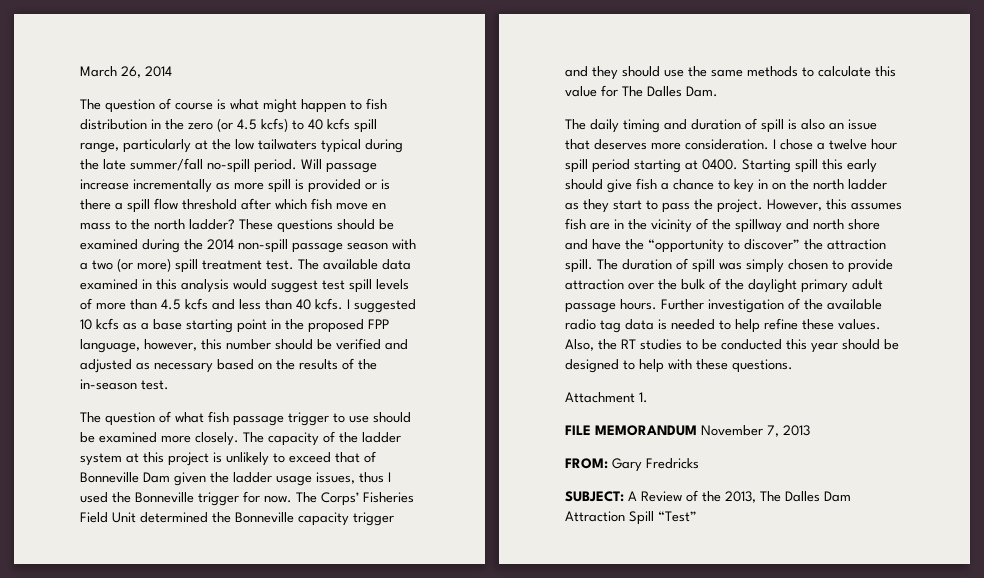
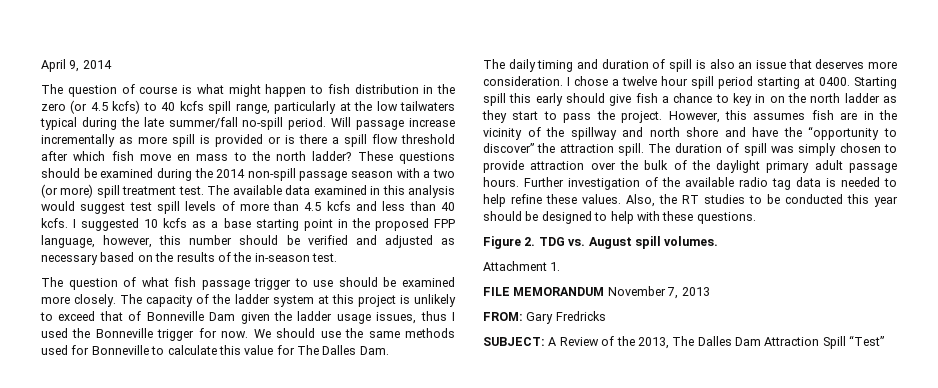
[80,66,141,78] March 26, -> [41,59,80,72] April 9,
[296,492,414,506] [80,512,394,526] [565,66,618,80] The Corps’ Fisheries Field Unit determined the Bonneville capacity trigger and they -> [253,329,271,338] We
(798, 71) none -> [41,345,149,355] used for Bonneville
(793, 366) none -> [483,236,719,249] // Figure 2. TDG vs. August spill volumes.

